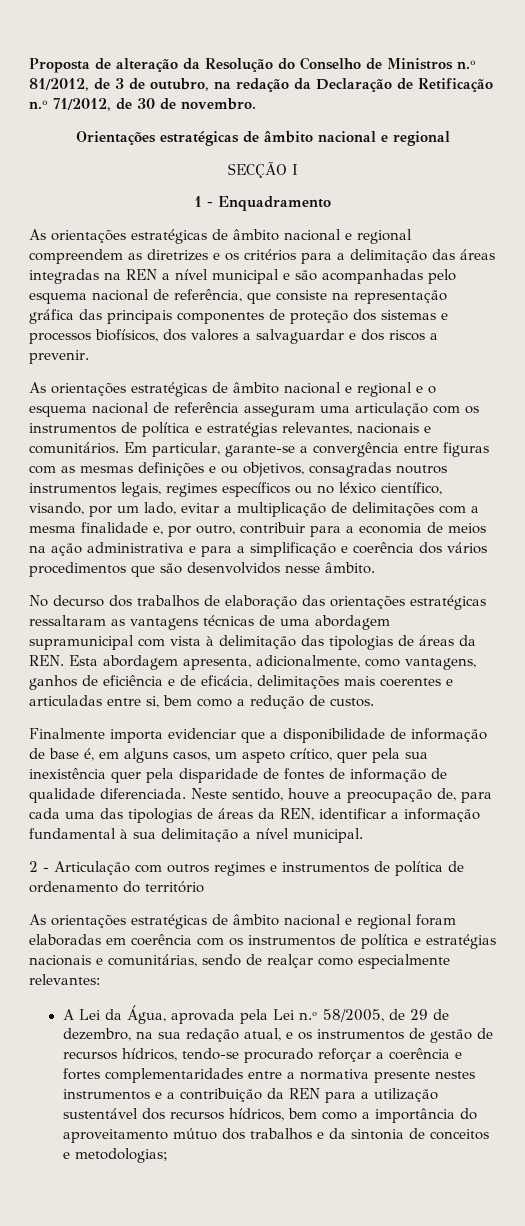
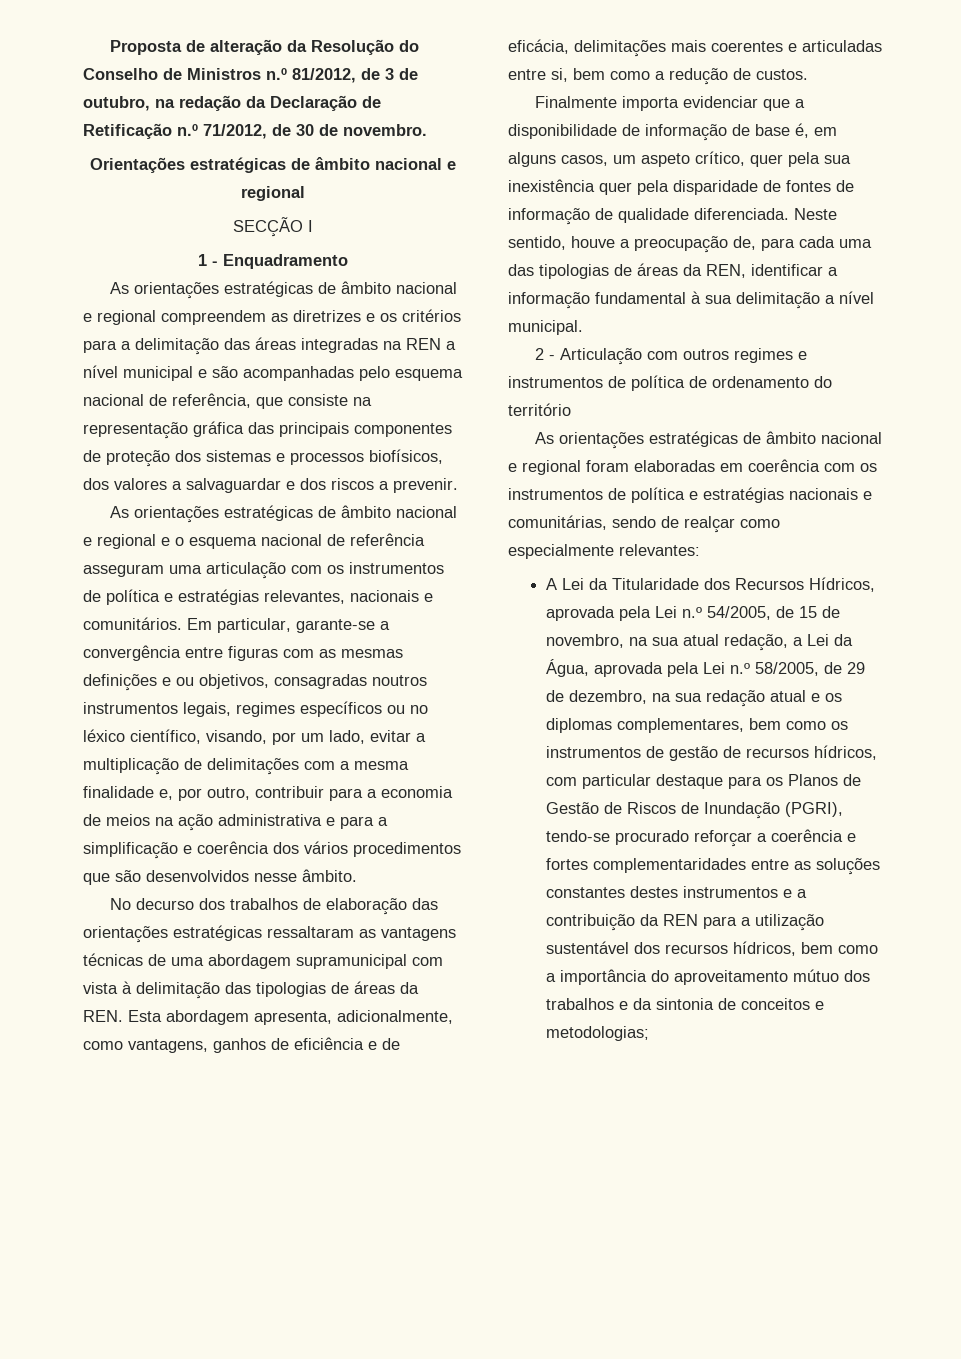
(122, 1014) none -> [612,577,876,592] [546,606,841,621] [546,634,854,651] Titularidade dos Recursos Hídricos, aprovada pela Lei n.º 54/2005, de 15 de novembro, na sua atual redação, a Lei da
[243,1028,312,1041] atual, e os -> [770,690,843,702] [546,718,849,733] atual e os diplomas complementares, bem como os
(177, 1054) none -> [546,774,862,789] [546,802,844,819] com particular destaque para os Planos de Gestão de Riscos de Inundação (PGRI),
[286,1069,475,1083] a normativa presente nestes -> [794,858,881,875] [546,886,679,898] as soluções constantes destes

